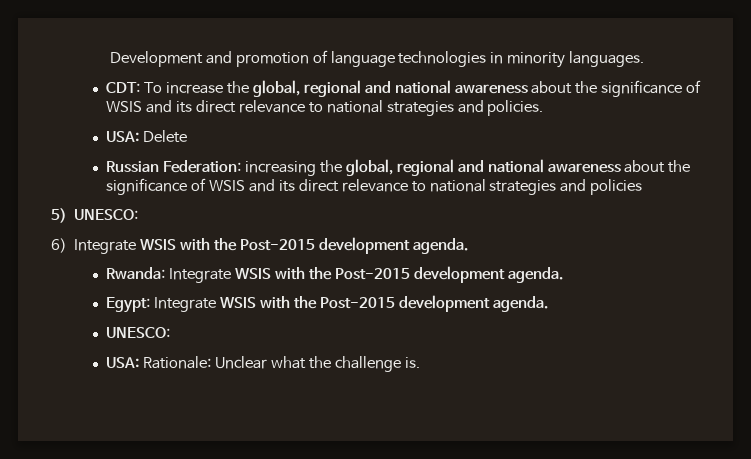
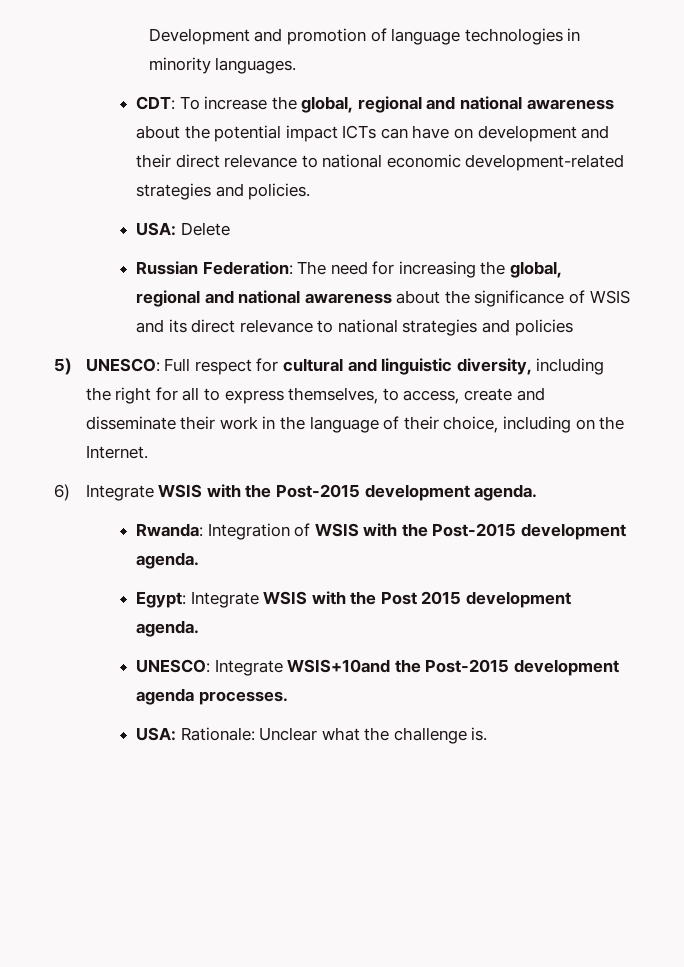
[601,80,702,97] [106,100,383,113] significance of WSIS and its direct relevance to national -> [214,125,610,142] [135,154,625,171] potential impact ICTs can have on development and their direct relevance to national economic development-related
(242, 166) none -> [297,261,395,275] The need for
(139, 214) none -> [164,358,605,375] [85,387,545,404] [85,416,625,433] [85,445,148,459] Full respect for cultural and linguistic diversity, including the right for all to express themselves, to access, create and disseminate their work in the language of their choice, including on the Internet.
[169,268,232,283] Integrate -> [207,523,311,540] Integration of
[319,297,395,309] Post-2015 -> [380,591,462,605] Post 2015
(171, 332) none -> [214,659,619,676] [135,688,288,705] Integrate WSIS+10and the Post-2015 development agenda processes.

